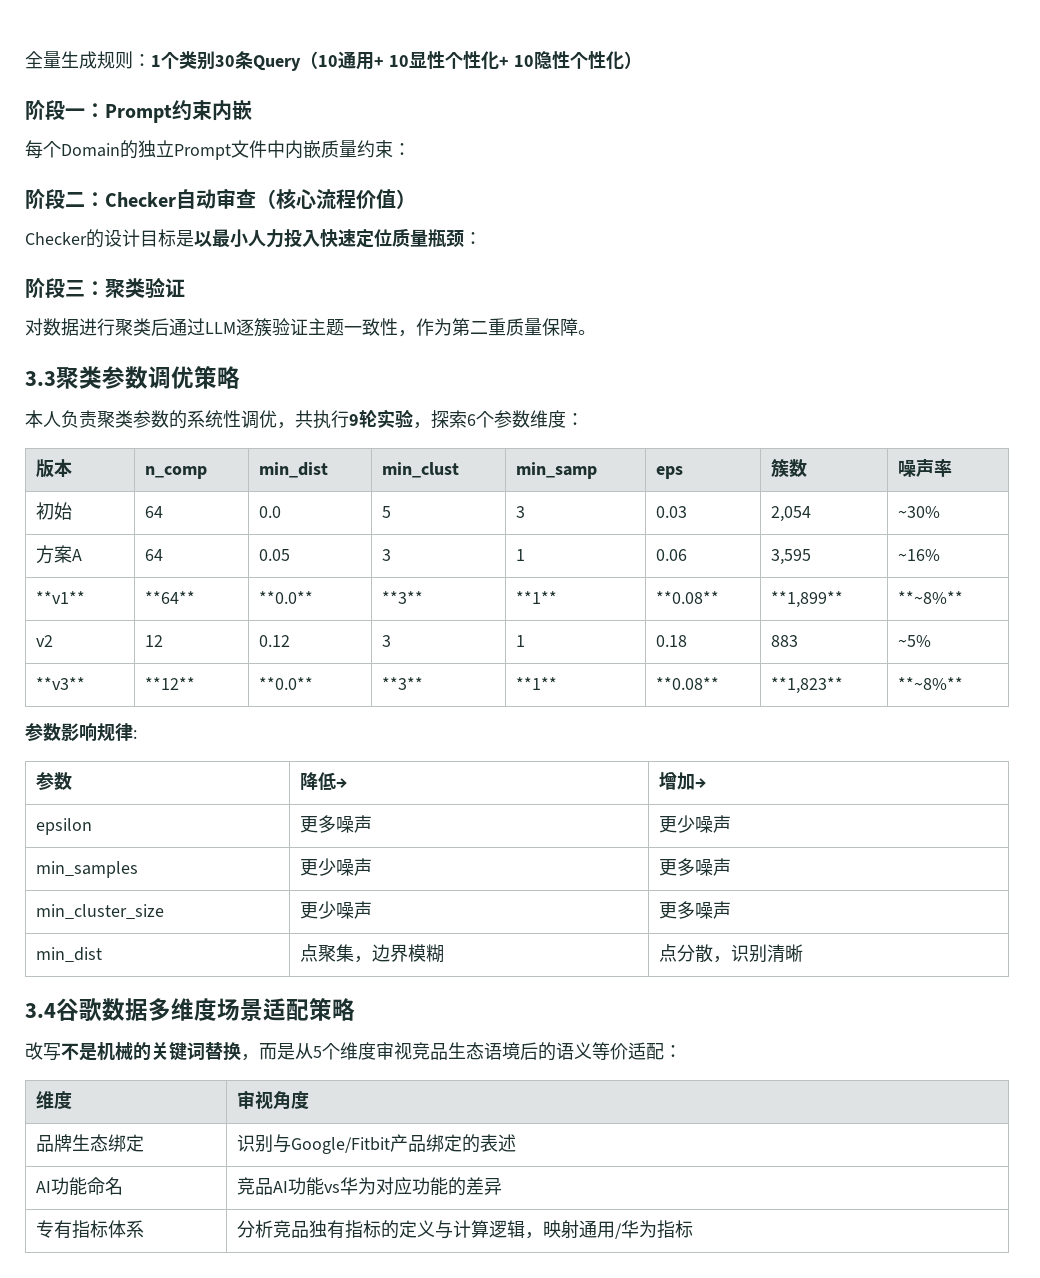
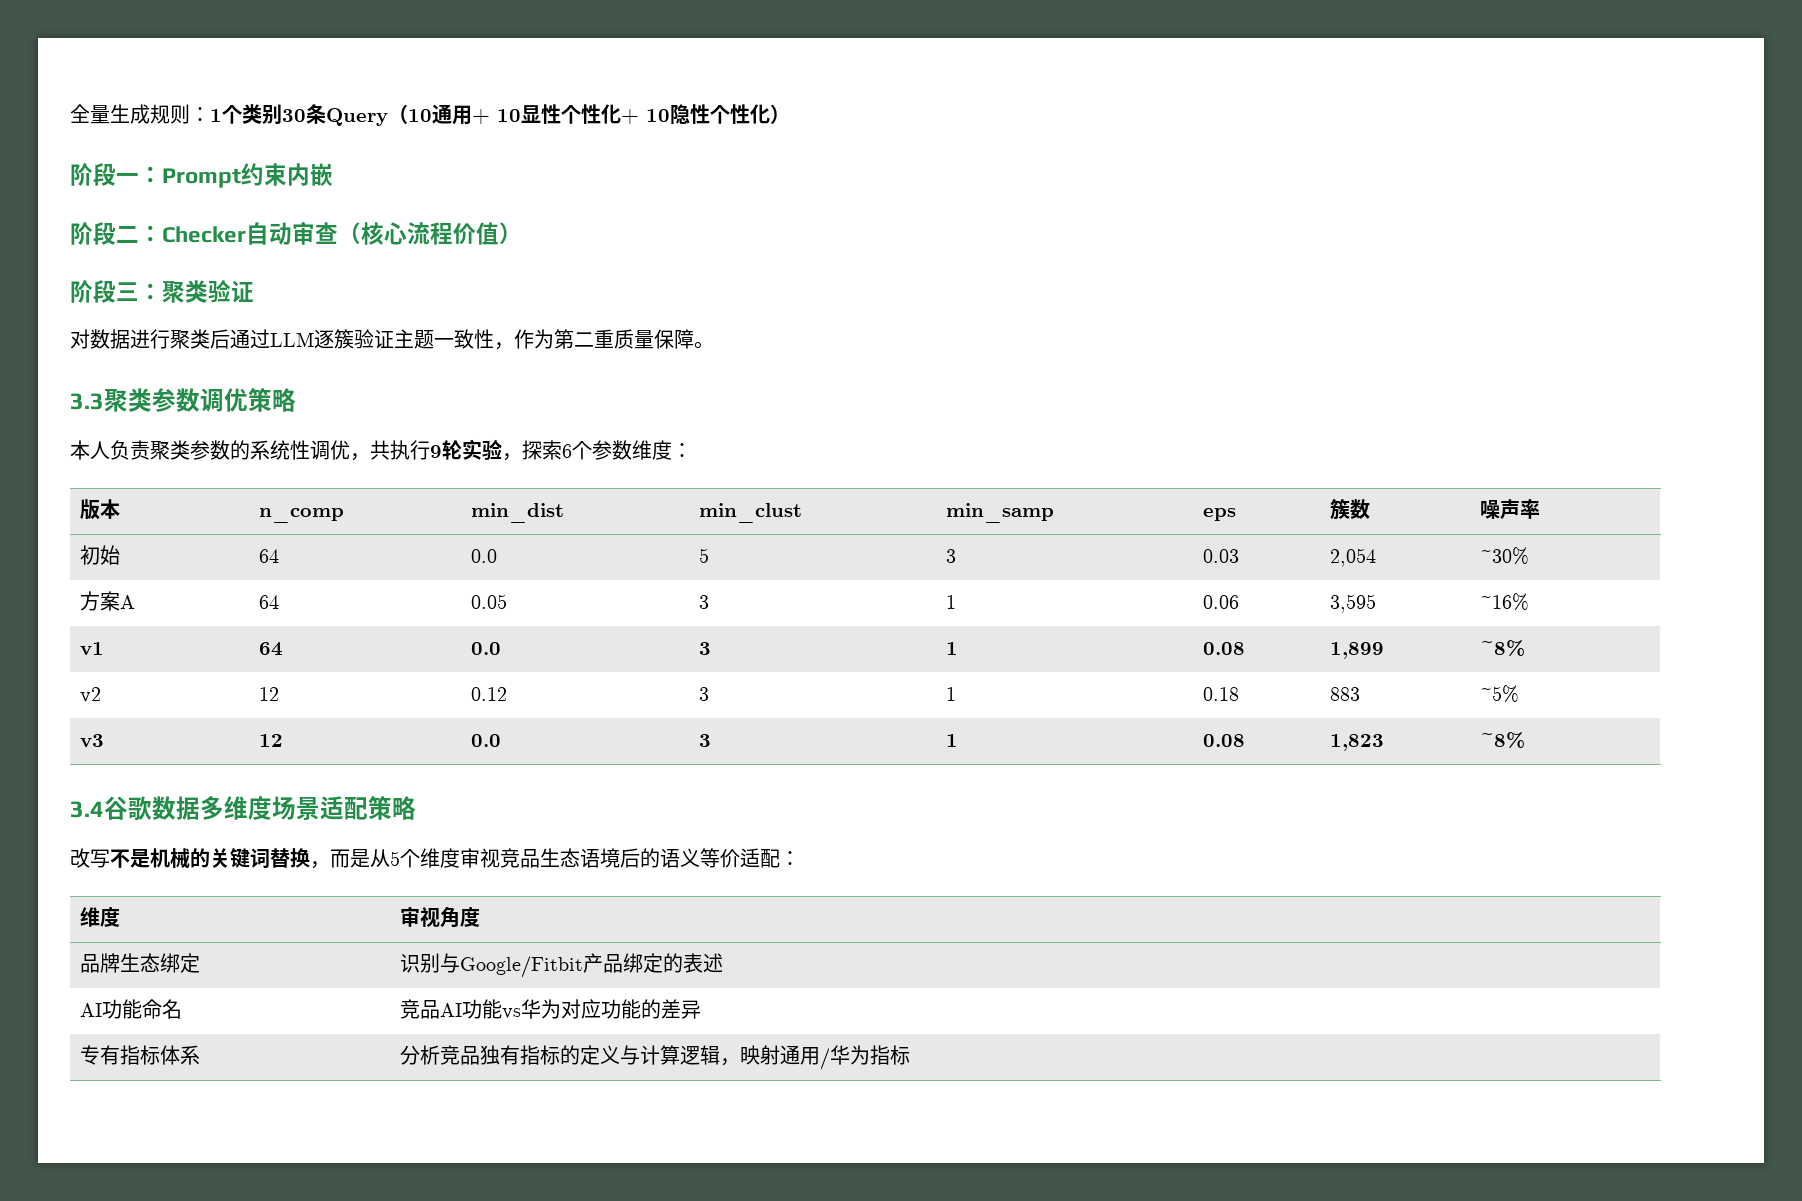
[25,140,411,160] // 每个Domain的独立Prompt文件中内嵌质量约束： -> (333, 174) none
[25,228,482,248] // Checker的设计目标是以最小人力投入快速定位质量瓶颈： -> (522, 233) none
[36,591,86,604] [145,591,196,604] [259,591,314,604] [382,591,424,604] [516,591,558,604] [656,591,720,604] [771,591,844,608] [898,591,964,604] **v1** | **64** | **0.0** | **3** | **1** | **0.08** | **1,899** | **~8%** -> [80,642,105,655] [259,642,284,656] [471,642,502,655] [699,642,712,655] [946,642,959,655] [1203,642,1246,655] [1330,642,1385,659] [1480,640,1526,656] v1 | 64 | 0.0 | 3 | 1 | 0.08 | 1,899 | ~8%
[36,677,86,690] [145,677,196,690] [259,677,314,690] [382,677,424,690] [516,677,558,690] [656,677,720,690] [771,677,844,694] [898,677,964,690] [25,723,137,742] [36,772,73,790] [300,772,348,790] [659,772,707,790] [36,818,93,835] [300,815,373,833] [659,815,732,833] [36,861,139,878] [300,858,373,876] [659,858,732,876] [36,904,165,919] [300,901,373,919] [659,901,732,919] [36,947,103,962] [300,944,445,963] [659,944,804,963] **v3** | **12** | **0.0** | **3** | **1** | **0.08** | **1,823** | **~8%** // 参数影响规律: // 参数 | 降低→ | 增加→ // epsilon | 更多噪声 | 更少噪声 // min_samples | 更少噪声 | 更多噪声 // min_cluster_size | 更少噪声 | 更多噪声 // min_dist | 点聚集，边界模糊 | 点分散，识别清晰 -> [80,734,105,747] [259,734,284,747] [471,734,502,747] [699,734,712,747] [946,734,959,747] [1203,734,1246,747] [1330,734,1385,751] [1480,732,1526,748] v3 | 12 | 0.0 | 3 | 1 | 0.08 | 1,823 | ~8%

